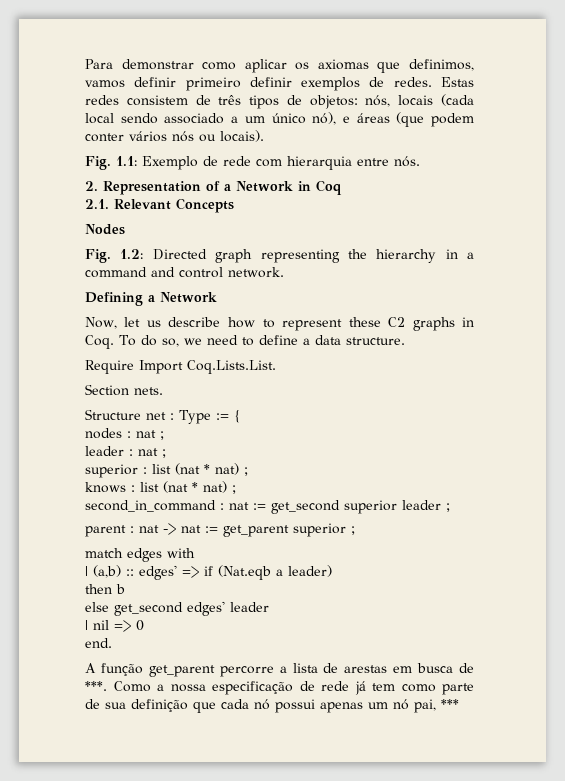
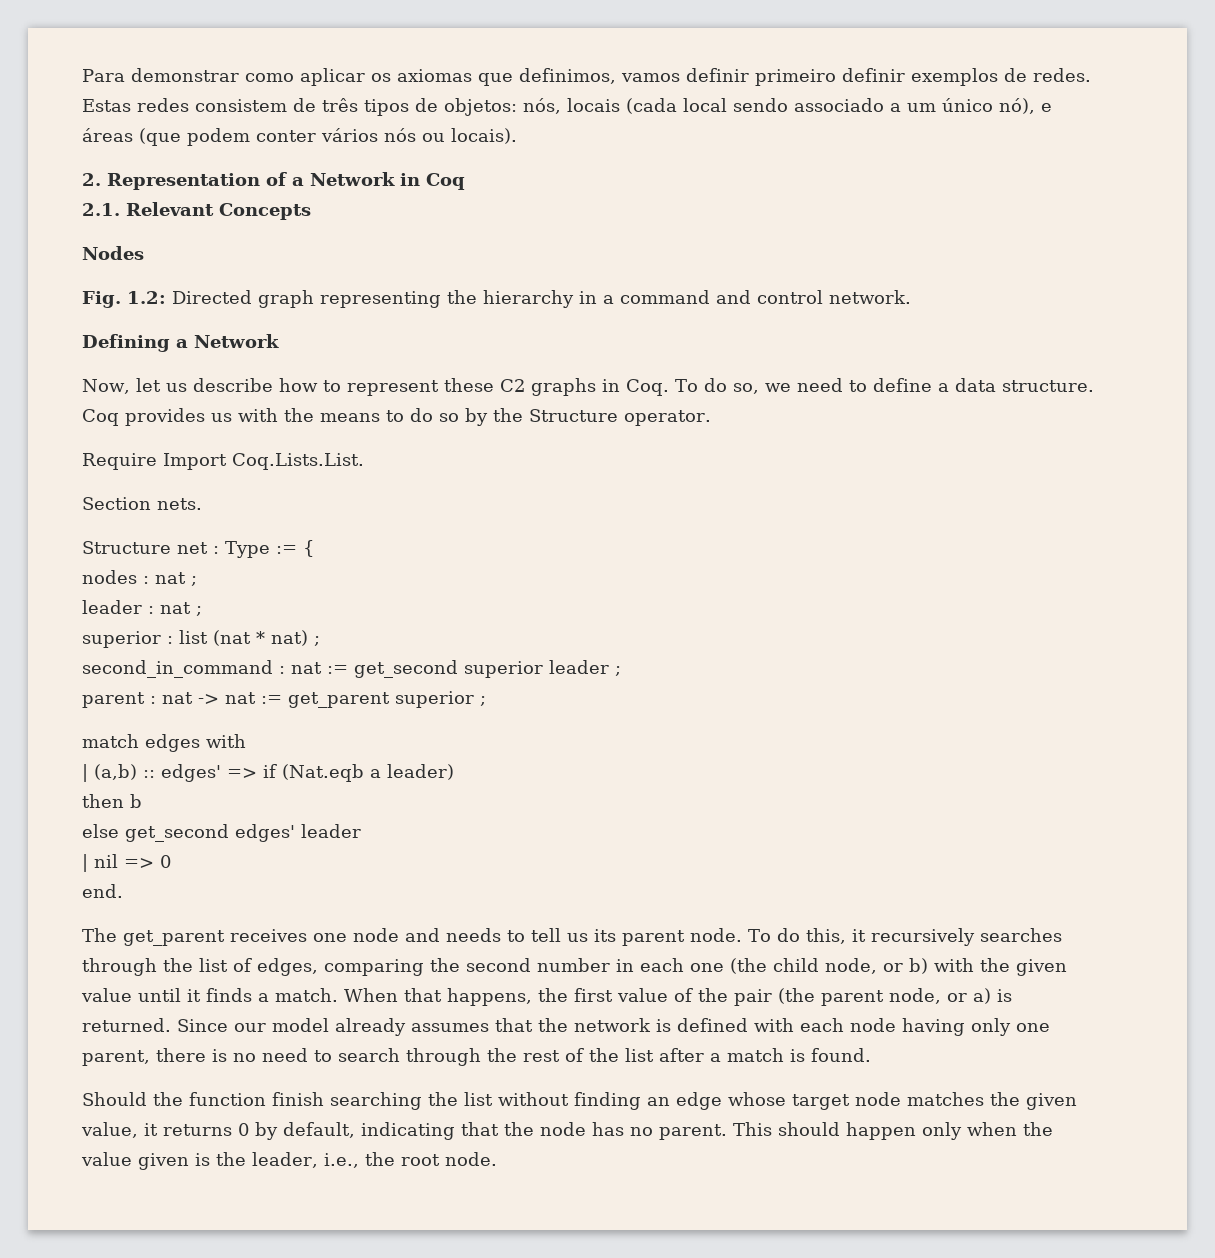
[85,156,420,170] // Fig. 1.1: Exemplo de rede com hierarquia entre nós. -> (517, 136) none
(405, 341) none -> [82,408,711,426] Coq provides us with the means to do so by the Structure operator.
[85,481,236,494] // knows : list (nat * nat) ; -> (320, 641) none
[85,663,474,677] [85,681,474,695] [85,699,459,713] A função get_parent percorre a lista de arestas em busca de ***. Como a nossa especificação de rede já tem como parte de sua definição que cada nó possui apenas um nó pai, *** -> [82,928,1062,946] [82,958,1067,976] [81,988,1012,1006] [82,1018,1050,1036] [82,1048,871,1066] [82,1092,1077,1110] [81,1122,1053,1140] [81,1152,497,1170] The get_parent receives one node and needs to tell us its parent node. To do this, it recursively searches through the list of edges, comparing the second number in each one (the child node, or b) with the given value until it finds a match. When that happens, the first value of the pair (the parent node, or a) is returned. Since our model already assumes that the network is defined with each node having only one parent, there is no need to search through the rest of the list after a match is found. // Should the function finish searching the list without finding an edge whose target node matches the given value, it returns 0 by default, indicating that the node has no parent. This should happen only when the value given is the leader, i.e., the root node.

